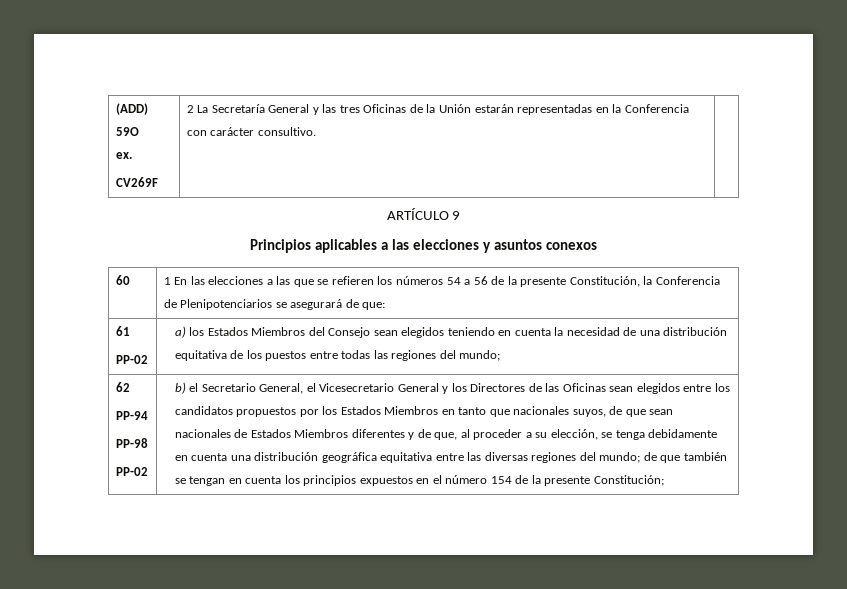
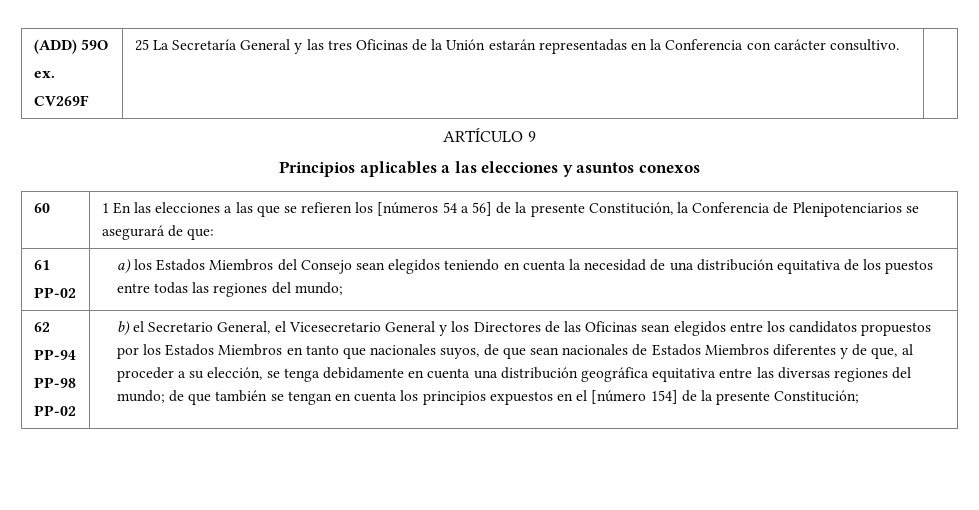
[186,105,194,113] 2 -> [134,39,149,51] 25
[395,276,443,285] números -> [377,202,439,216] [números
[473,276,488,285] 56 -> [472,202,493,216] 56]
[445,475,512,484] número 154 -> [591,390,678,404] [número 154]

